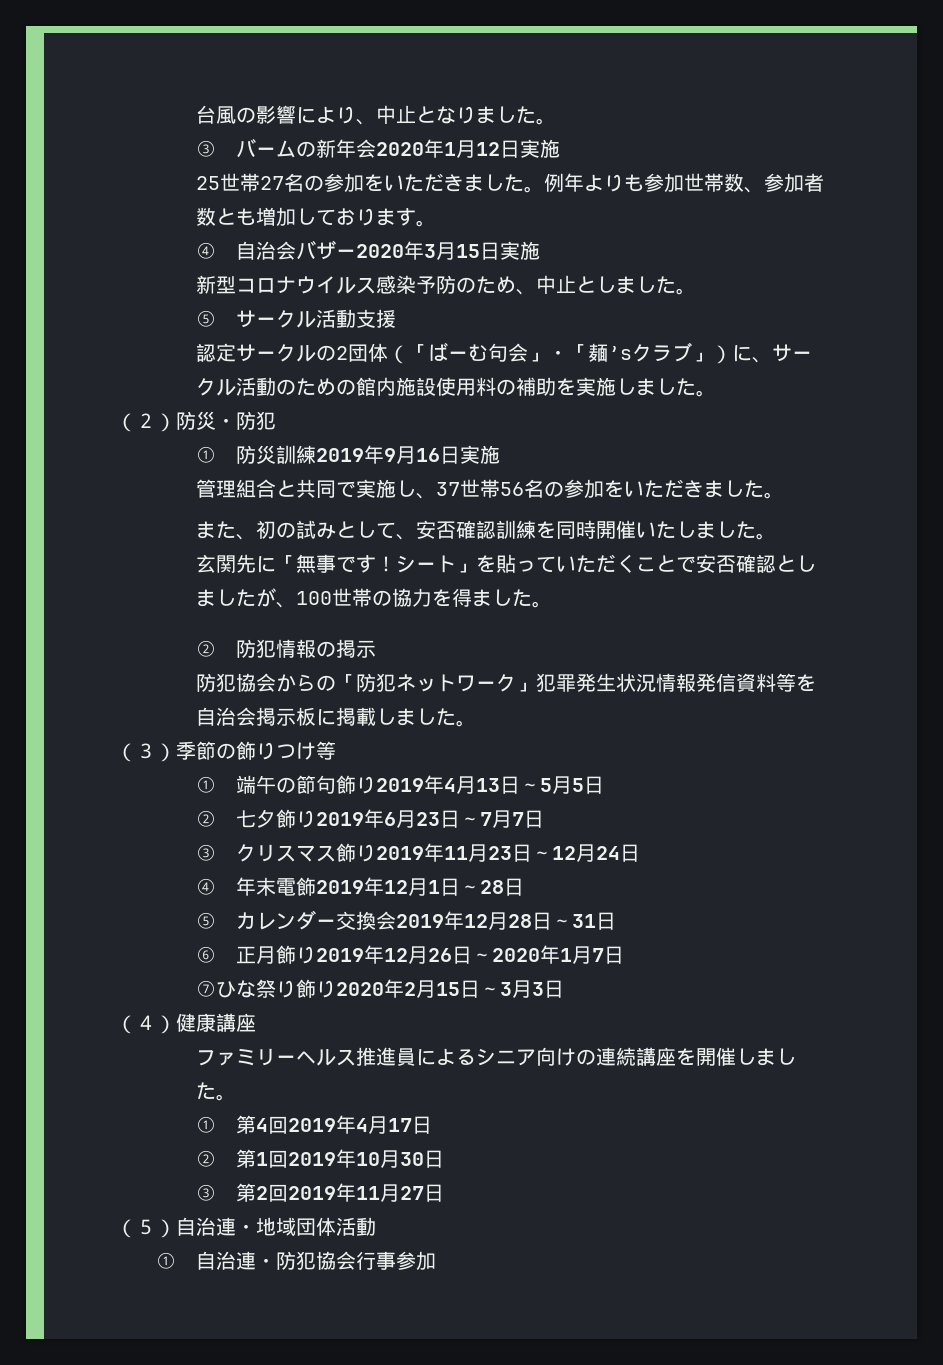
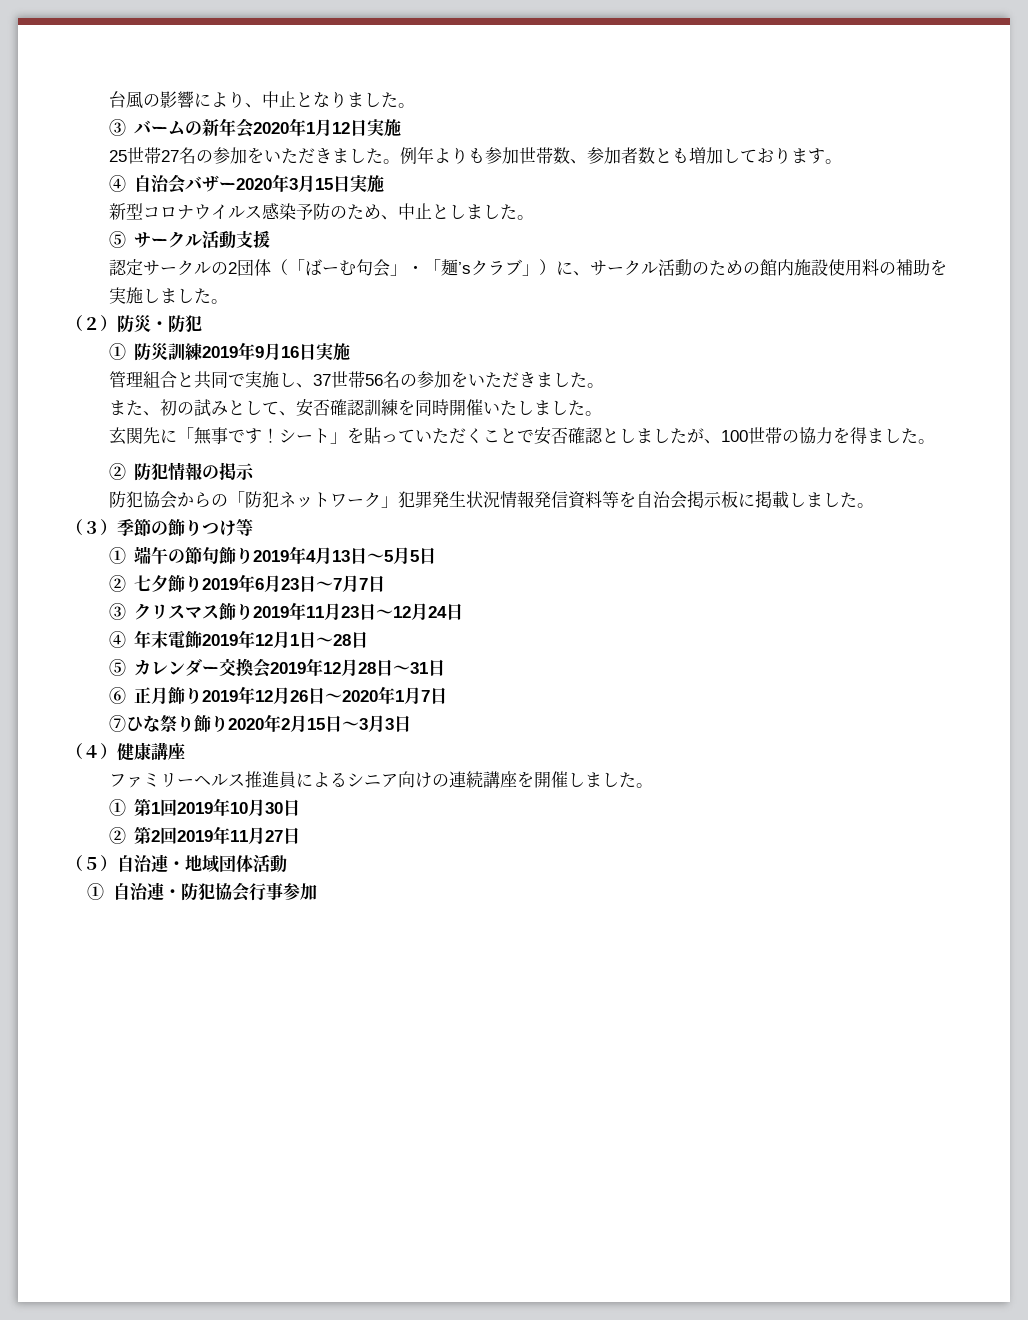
[255,1115,432,1134] [195,1149,256,1168] 4回2019年4月17日 // ②第 -> (152, 807) none
[195,1184,216,1201] ③ -> [108,827,126,844] ②

